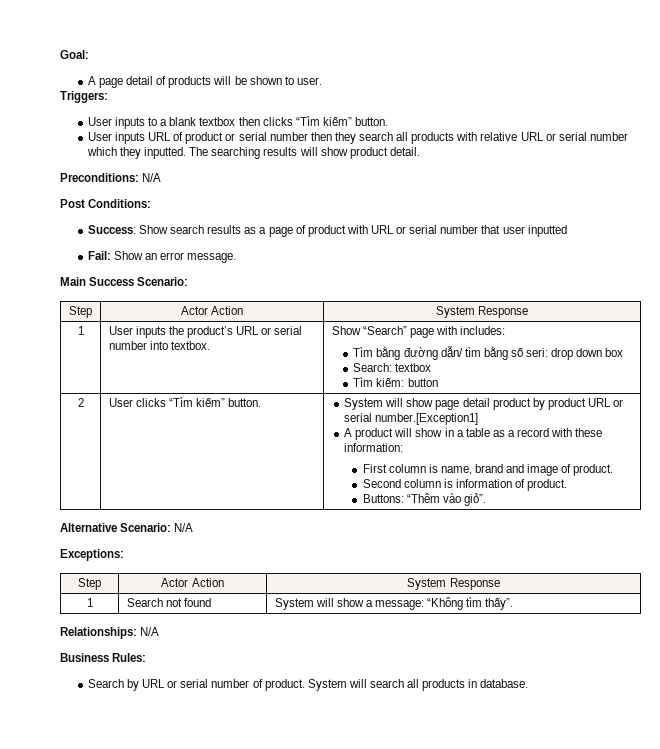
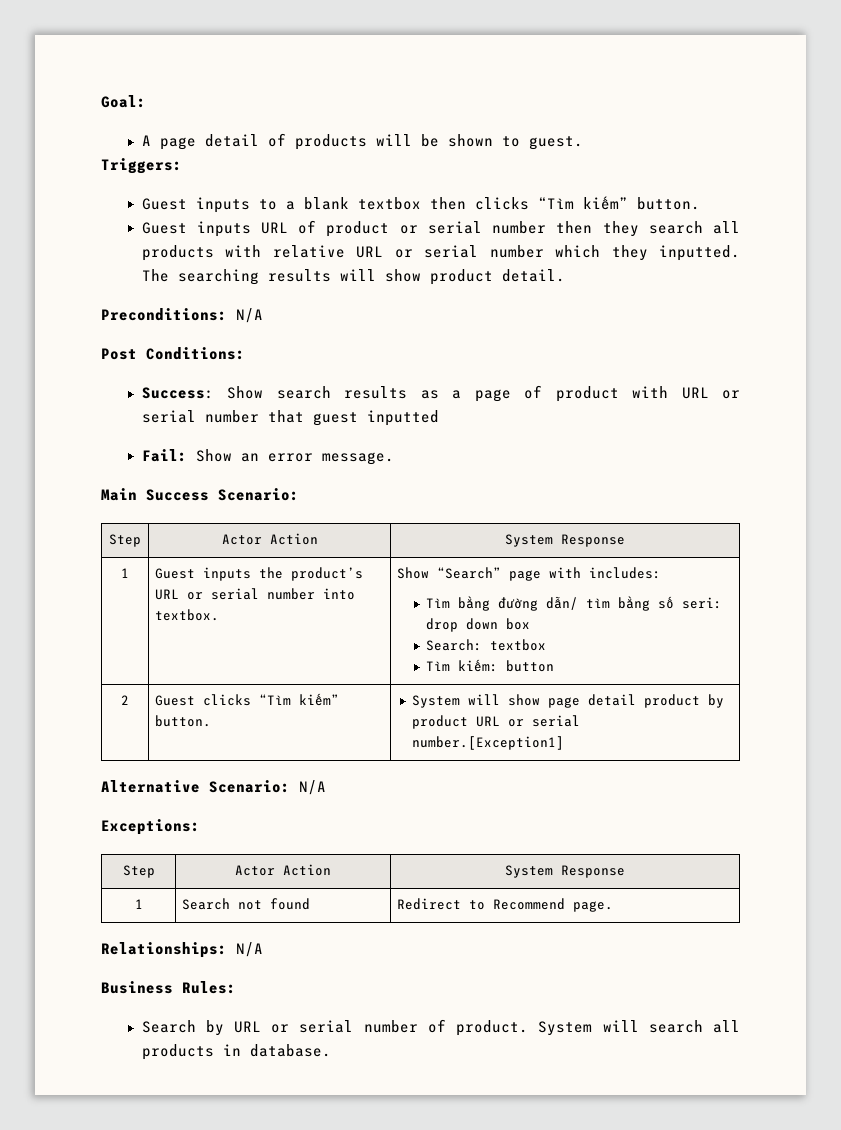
[296,77,322,85] user. -> [528,136,583,150] guest.
[87,117,112,126] User -> [141,198,187,210] Guest
[87,132,112,141] User -> [141,222,187,234] Guest
[502,226,525,234] user -> [312,412,358,426] guest
[108,326,133,335] User -> [155,568,196,579] Guest
[108,398,133,407] User -> [155,695,196,706] Guest
[344,428,603,440] [344,443,404,452] [362,464,614,476] [362,479,568,491] [362,493,486,506] // A product will show in a table as a record with these information: // First column is name, brand and image of product. // Second column is information of product. // Buttons: “Thêm vào giỏ”. -> (564, 743) none
[274,597,514,610] System will show a message: “Không tìm thấy”. -> [397,898,614,912] Redirect to Recommend page.

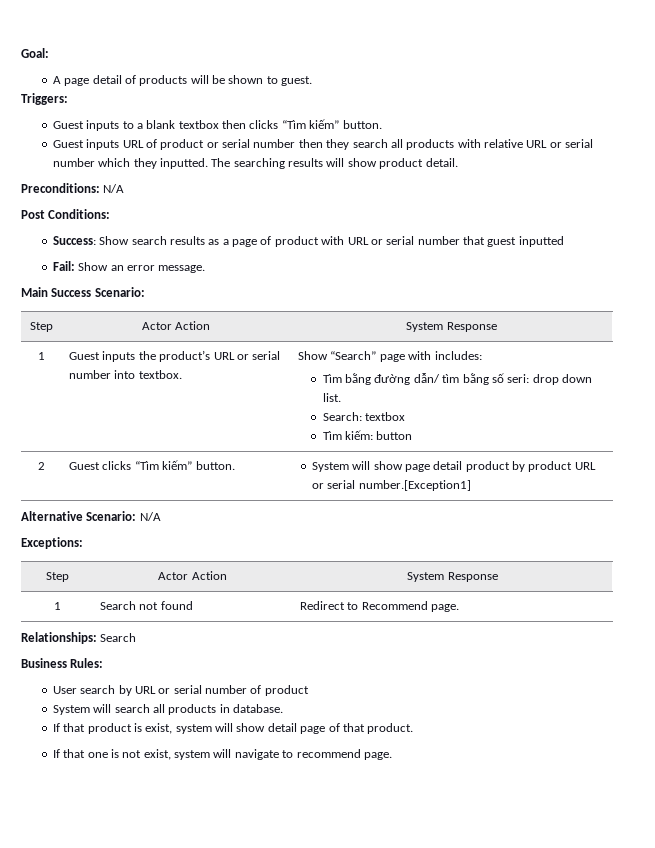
[506,618,531,630] box -> [322,393,341,402] list.
[236,942,263,957] N/A -> [100,633,137,642] Search
[141,1020,196,1033] Search -> [52,685,116,694] User search
[456,1020,529,1036] product. -> [264,685,309,696] product //
(331, 1050) none -> [52,723,414,734] [52,749,392,760] // If that product is exist, system will show detail page of that product. // If that one is not exist, system will navigate to recommend page.

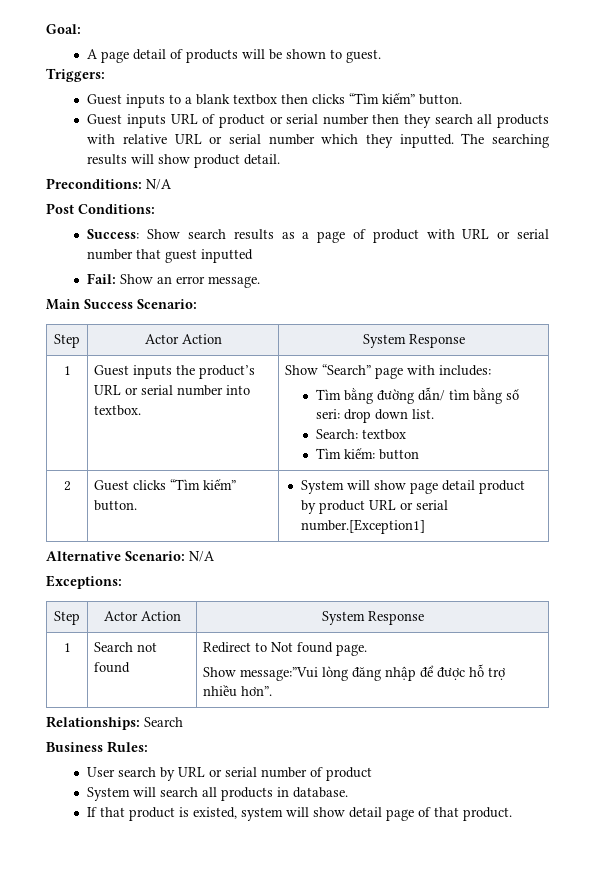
[361,601,460,612] Recommend page. -> [271,642,368,656] [203,664,506,681] [203,684,273,697] Not found page. // Show message:”Vui lòng đăng nhập để được hỗ trợ nhiều hơn”.
[145,723,173,734] exist, -> [193,807,238,819] existed,
[52,749,392,760] // If that one is not exist, system will navigate to recommend page. -> (513, 814) none

